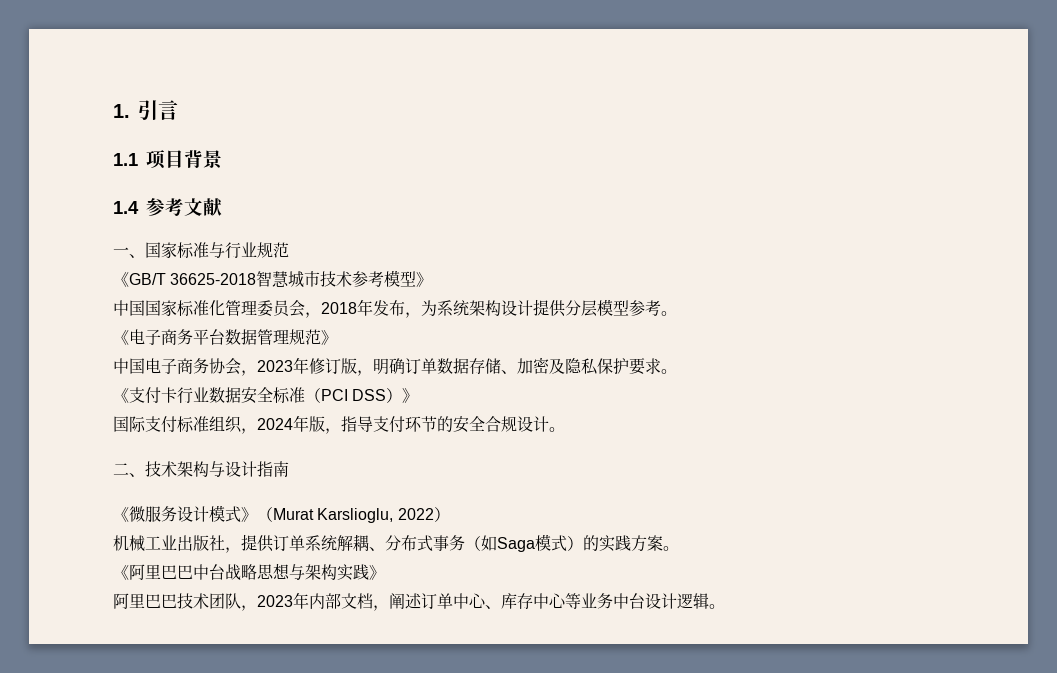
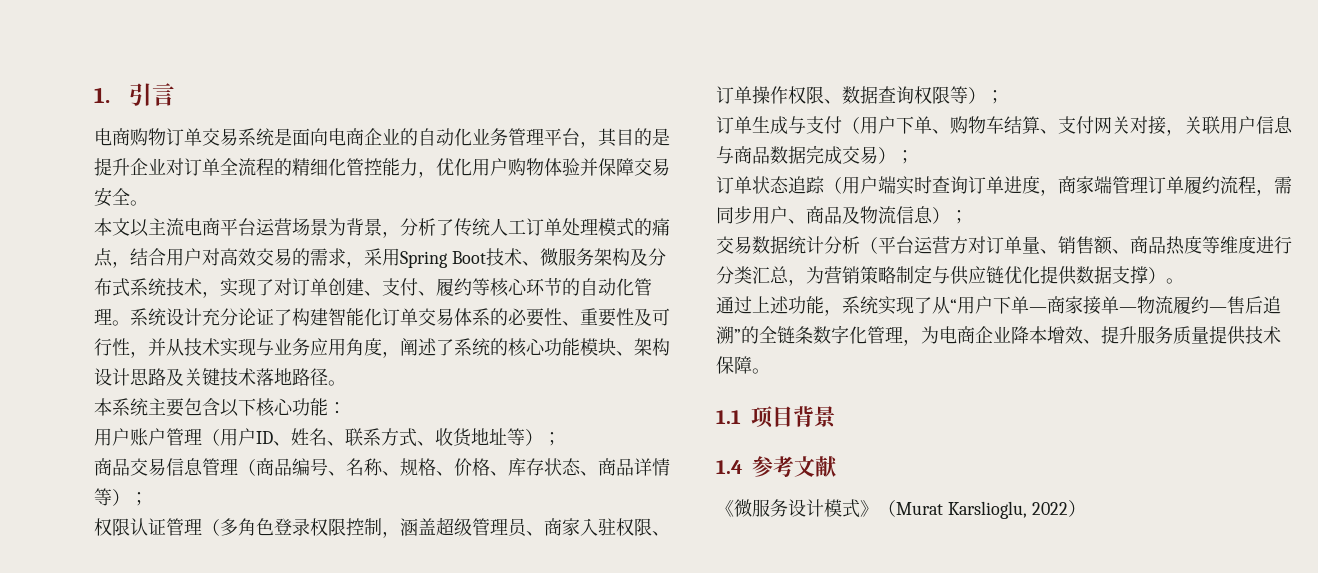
(178, 110) none -> [94,128,670,148] [94,158,670,178] [94,187,148,207] [94,218,670,238] [94,248,666,268] [94,278,652,298] [94,308,670,327] [94,338,670,358] [94,368,346,386] [94,398,346,417] [94,428,561,447] [94,458,670,476] [94,488,148,506] [94,517,670,538] [716,86,1004,104] [716,116,1293,136] [716,145,914,164] [716,176,1292,196] [716,206,968,224] [716,236,1292,255] [716,265,1184,286] [716,296,1281,316] [716,325,1281,346] [716,356,770,374] // 电商购物订单交易系统是面向电商企业的自动化业务管理平台，其目的是提升企业对订单全流程的精细化管控能力，优化用户购物体验并保障交易安全。 // 本文以主流电商平台运营场景为背景，分析了传统人工订单处理模式的痛点，结合用户对高效交易的需求，采用Spring Boot技术、微服务架构及分布式系统技术，实现了对订单创建、支付、履约等核心环节的自动化管理。系统设计充分论证了构建智能化订单交易体系的必要性、重要性及可行性，并从技术实现与业务应用角度，阐述了系统的核心功能模块、架构设计思路及关键技术落地路径。 // 本系统主要包含以下核心功能： // 用户账户管理（用户ID、姓名、联系方式、收货地址等）； // 商品交易信息管理（商品编号、名称、规格、价格、库存状态、商品详情等）； // 权限认证管理（多角色登录权限控制，涵盖超级管理员、商家入驻权限、订单操作权限、数据查询权限等）； // 订单生成与支付（用户下单、购物车结算、支付网关对接，关联用户信息与商品数据完成交易）； // 订单状态追踪（用户端实时查询订单进度，商家端管理订单履约流程，需同步用户、商品及物流信息）； // 交易数据统计分析（平台运营方对订单量、销售额、商品热度等维度进行分类汇总，为营销策略制定与供应链优化提供数据支撑）。 // 通过上述功能，系统实现了从“用户下单—商家接单—物流履约—售后追溯”的全链条数字化管理，为电商企业降本增效、提升服务质量提供技术保障。
[113,242,289,259] [113,270,433,288] [113,299,677,318] [113,329,337,346] [113,357,677,376] [113,387,419,404] [113,415,565,434] [113,461,289,477] // 一、国家标准与行业规范 // 《GB/T 36625-2018智慧城市技术参考模型》 // 中国国家标准化管理委员会，2018年发布，为系统架构设计提供分层模型参考。 // 《电子商务平台数据管理规范》 // 中国电子商务协会，2023年修订版，明确订单数据存储、加密及隐私保护要求。 // 《支付卡行业数据安全标准（PCI DSS）》 // 国际支付标准组织，2024年版，指导支付环节的安全合规设计。 // 二、技术架构与设计指南 -> (838, 466) none
[113,534,679,553] [113,563,385,581] [113,592,725,611] // 机械工业出版社，提供订单系统解耦、分布式事务（如Saga模式）的实践方案。 // 《阿里巴巴中台战略思想与架构实践》 // 阿里巴巴技术团队，2023年内部文档，阐述订单中心、库存中心等业务中台设计逻辑。 -> (1086, 508) none

